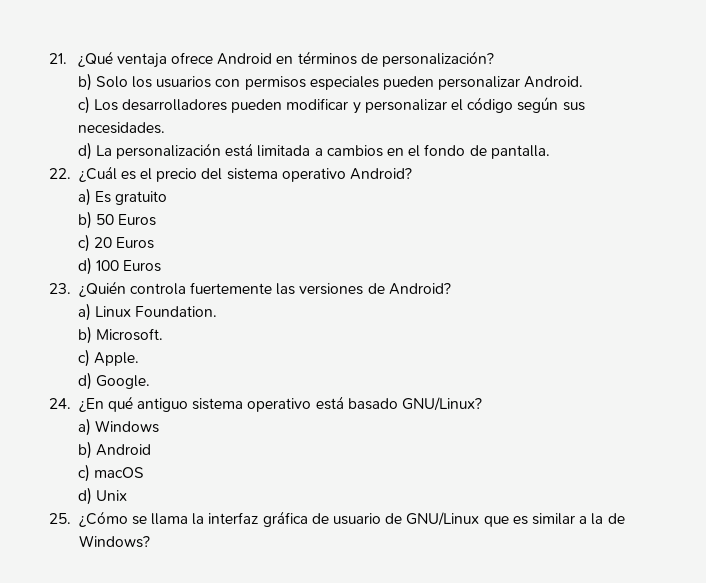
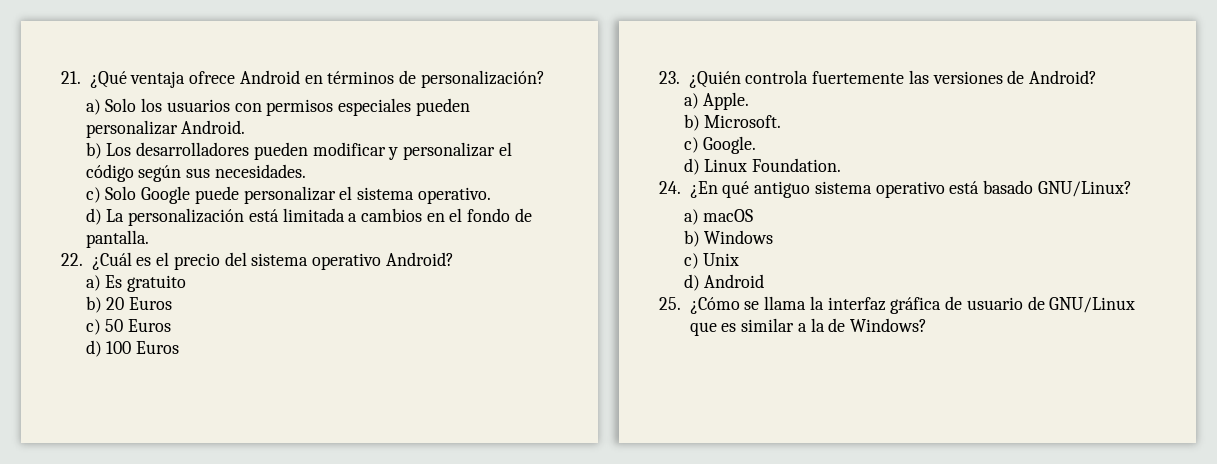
[77,73,92,91] b) -> [85,99,101,115] a)
[77,96,90,114] c) -> [85,142,102,159] b)
(165, 128) none -> [85,186,491,204] // c) Solo Google puede personalizar el sistema operativo.
[95,214,114,225] 50 -> [106,297,125,310] 20
[93,237,112,248] 20 -> [105,319,124,332] 50
[94,306,218,317] Linux Foundation. -> [703,92,750,110] Apple.
[93,352,139,366] [77,372,150,390] Apple. // d) Google. -> [703,136,757,154] [683,158,842,175] Google. // d) Linux Foundation.
(91, 427) none -> [703,209,754,222] [683,230,700,247] macOS // b)
[77,441,151,459] [77,464,144,482] [77,487,127,505] // b) Android // c) macOS // d) Unix -> [683,253,740,269] [683,274,765,291] // c) Unix // d) Android

